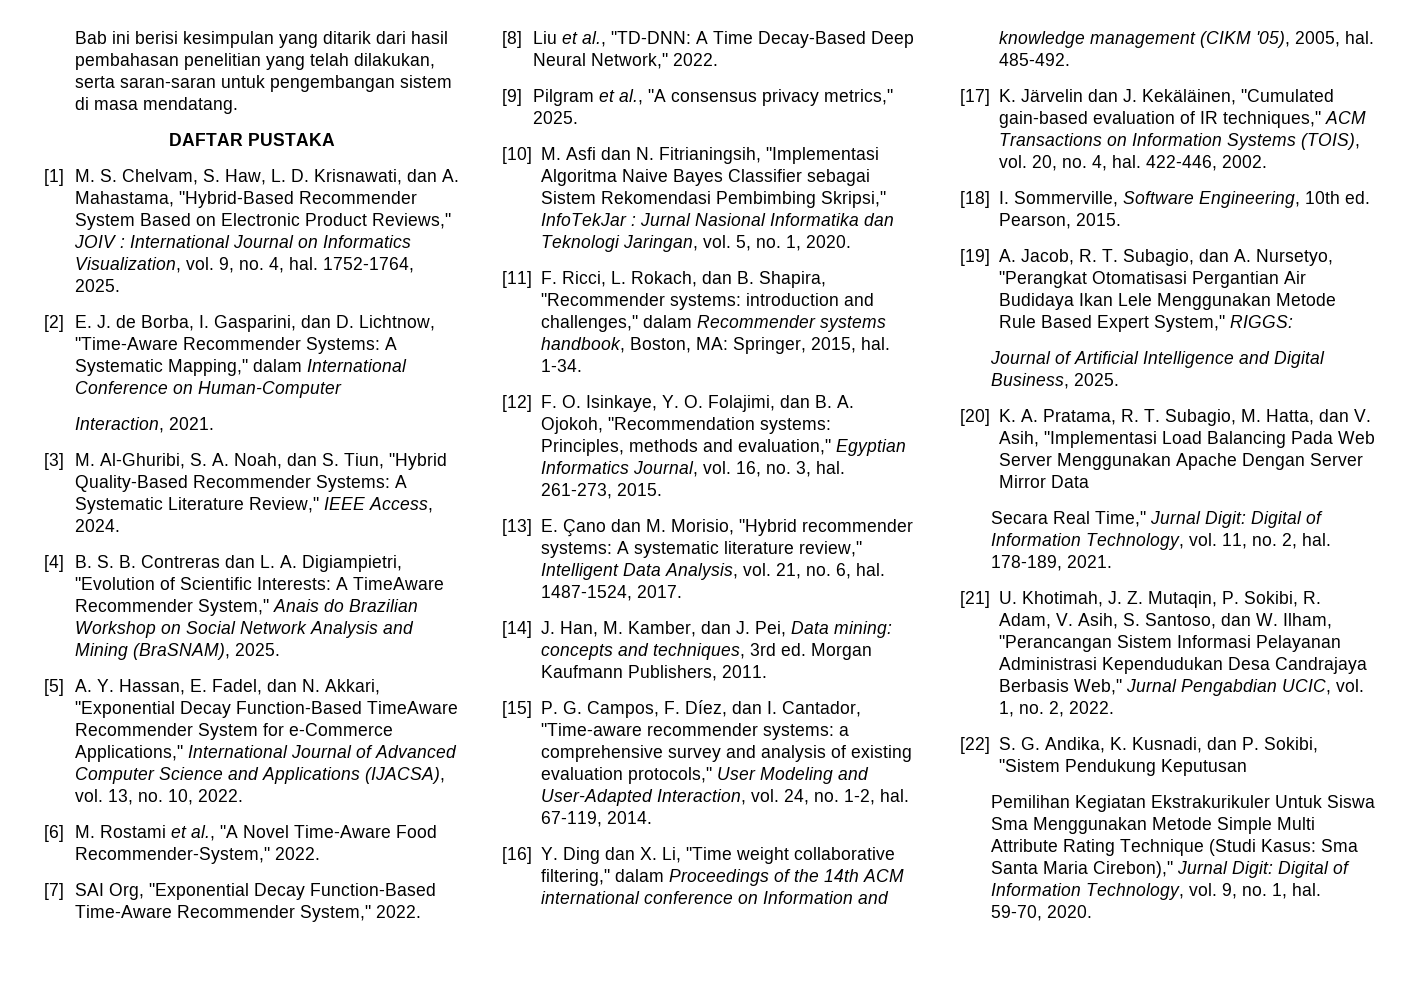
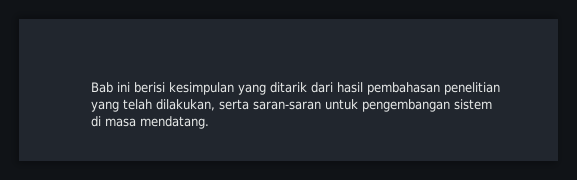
[168,133,335,146] [44,169,459,186] [74,191,417,208] [74,213,451,230] [73,235,411,248] [74,257,414,273] [74,279,120,292] [44,315,435,332] [74,337,397,354] [74,359,407,376] [74,381,342,398] [74,417,214,433] [44,453,447,470] [74,475,407,492] [74,497,433,514] [74,519,120,532] [44,555,402,572] [74,577,444,590] [74,599,418,616] [74,621,414,638] [74,643,280,660] [44,679,380,696] [74,701,458,718] [74,723,393,740] [74,745,457,762] [74,767,445,784] [74,789,243,805] [44,825,437,842] [74,847,320,864] [44,883,436,900] [74,905,421,922] [502,31,914,48] [532,53,718,69] [502,89,893,106] [532,111,578,124] [502,147,879,164] [540,169,870,186] [540,191,886,208] [540,213,894,226] [540,235,851,252] [502,271,826,288] [540,293,874,310] [540,315,886,332] [540,337,890,354] [540,359,582,372] [502,395,854,412] [540,417,831,434] [540,439,906,456] [540,461,845,477] [540,483,662,499] [502,519,913,537] [540,541,862,558] [540,563,885,580] [540,585,682,601] [502,621,892,638] [540,643,872,660] [540,665,767,681] [502,700,861,718] [540,723,849,740] [540,745,912,762] [540,767,869,784] [540,789,909,806] [540,811,652,827] [502,847,895,864] [540,869,904,886] [540,891,889,904] [998,31,1374,48] [998,53,1070,66] [960,89,1334,106] [998,111,1366,128] [998,133,1360,150] [998,155,1267,171] [960,191,1370,208] [998,213,1121,229] [960,249,1333,266] [998,271,1306,288] [998,293,1336,310] [998,315,1293,332] [989,351,1325,368] [990,373,1119,389] [960,409,1371,426] [998,431,1375,448] [998,453,1363,470] [998,475,1089,488] [990,511,1323,528] [990,533,1331,550] [990,555,1112,571] [960,591,1321,608] [998,613,1332,629] [998,635,1341,652] [998,657,1367,674] [998,679,1364,696] [998,701,1114,717] [960,737,1318,754] [998,759,1247,776] [990,795,1375,812] [990,817,1315,834] [990,839,1358,856] [990,861,1350,878] [990,883,1321,900] [990,905,1092,921] // DAFTAR PUSTAKA // [1] M. S. Chelvam, S. Haw, L. D. Krisnawati, dan A. Mahastama, "Hybrid-Based Recommender System Based on Electronic Product Reviews," JOIV : International Journal on Informatics Visualization, vol. 9, no. 4, hal. 1752-1764, 2025. // [2] E. J. de Borba, I. Gasparini, dan D. Lichtnow, "Time-Aware Recommender Systems: A Systematic Mapping," dalam International Conference on Human-Computer // Interaction, 2021. // [3] M. Al-Ghuribi, S. A. Noah, dan S. Tiun, "Hybrid Quality-Based Recommender Systems: A Systematic Literature Review," IEEE Access, 2024. // [4] B. S. B. Contreras dan L. A. Digiampietri, "Evolution of Scientific Interests: A TimeAware Recommender System," Anais do Brazilian Workshop on Social Network Analysis and Mining (BraSNAM), 2025. // [5] A. Y. Hassan, E. Fadel, dan N. Akkari, "Exponential Decay Function-Based TimeAware Recommender System for e-Commerce Applications," International Journal of Advanced Computer Science and Applications (IJACSA), vol. 13, no. 10, 2022. // [6] M. Rostami et al., "A Novel Time-Aware Food Recommender-System," 2022. // [7] SAI Org, "Exponential Decay Function-Based Time-Aware Recommender System," 2022. // [8] Liu et al., "TD-DNN: A Time Decay-Based Deep Neural Network," 2022. // [9] Pilgram et al., "A consensus privacy metrics," 2025. // [10] M. Asfi dan N. Fitrianingsih, "Implementasi Algoritma Naive Bayes Classifier sebagai Sistem Rekomendasi Pembimbing Skripsi," InfoTekJar : Jurnal Nasional Informatika dan Teknologi Jaringan, vol. 5, no. 1, 2020. // [11] F. Ricci, L. Rokach, dan B. Shapira, "Recommender systems: introduction and challenges," dalam Recommender systems handbook, Boston, MA: Springer, 2015, hal. 1-34. // [12] F. O. Isinkaye, Y. O. Folajimi, dan B. A. Ojokoh, "Recommendation systems: Principles, methods and evaluation," Egyptian Informatics Journal, vol. 16, no. 3, hal. 261-273, 2015. // [13] E. Çano dan M. Morisio, "Hybrid recommender systems: A systematic literature review," Intelligent Data Analysis, vol. 21, no. 6, hal. 1487-1524, 2017. // [14] J. Han, M. Kamber, dan J. Pei, Data mining: concepts and techniques, 3rd ed. Morgan Kaufmann Publishers, 2011. // [15] P. G. Campos, F. Díez, dan I. Cantador, "Time-aware recommender systems: a comprehensive survey and analysis of existing evaluation protocols," User Modeling and User-Adapted Interaction, vol. 24, no. 1-2, hal. 67-119, 2014. // [16] Y. Ding dan X. Li, "Time weight collaborative filtering," dalam Proceedings of the 14th ACM international conference on Information and knowledge management (CIKM '05), 2005, hal. 485-492. // [17] K. Järvelin dan J. Kekäläinen, "Cumulated gain-based evaluation of IR techniques," ACM Transactions on Information Systems (TOIS), vol. 20, no. 4, hal. 422-446, 2002. // [18] I. Sommerville, Software Engineering, 10th ed. Pearson, 2015. // [19] A. Jacob, R. T. Subagio, dan A. Nursetyo, "Perangkat Otomatisasi Pergantian Air Budidaya Ikan Lele Menggunakan Metode Rule Based Expert System," RIGGS: // Journal of Artificial Intelligence and Digital Business, 2025. // [20] K. A. Pratama, R. T. Subagio, M. Hatta, dan V. Asih, "Implementasi Load Balancing Pada Web Server Menggunakan Apache Dengan Server Mirror Data // Secara Real Time," Jurnal Digit: Digital of Information Technology, vol. 11, no. 2, hal. 178-189, 2021. // [21] U. Khotimah, J. Z. Mutaqin, P. Sokibi, R. Adam, V. Asih, S. Santoso, dan W. Ilham, "Perancangan Sistem Informasi Pelayanan Administrasi Kependudukan Desa Candrajaya Berbasis Web," Jurnal Pengabdian UCIC, vol. 1, no. 2, 2022. // [22] S. G. Andika, K. Kusnadi, dan P. Sokibi, "Sistem Pendukung Keputusan // Pemilihan Kegiatan Ekstrakurikuler Untuk Siswa Sma Menggunakan Metode Simple Multi Attribute Rating Technique (Studi Kasus: Sma Santa Maria Cirebon)," Jurnal Digit: Digital of Information Technology, vol. 9, no. 1, hal. 59-70, 2020. -> (210, 122) none

